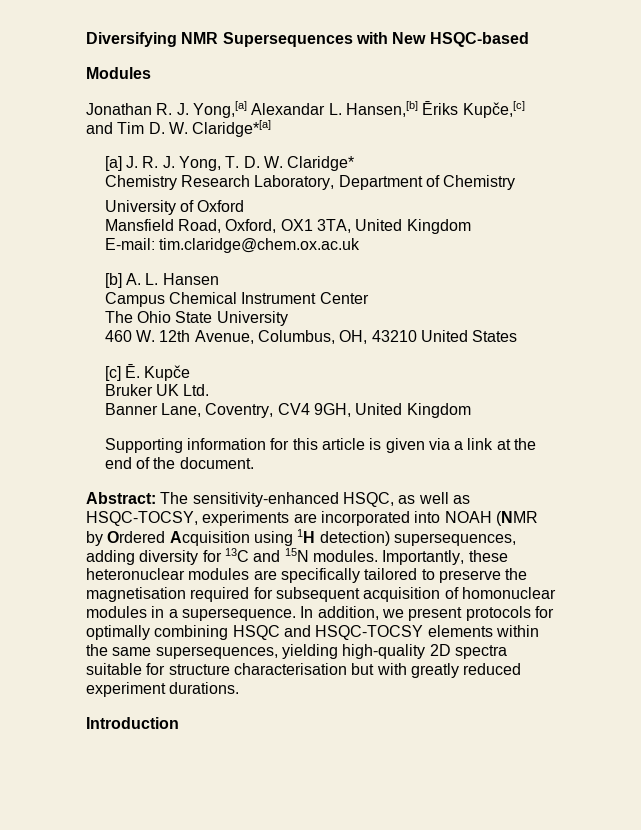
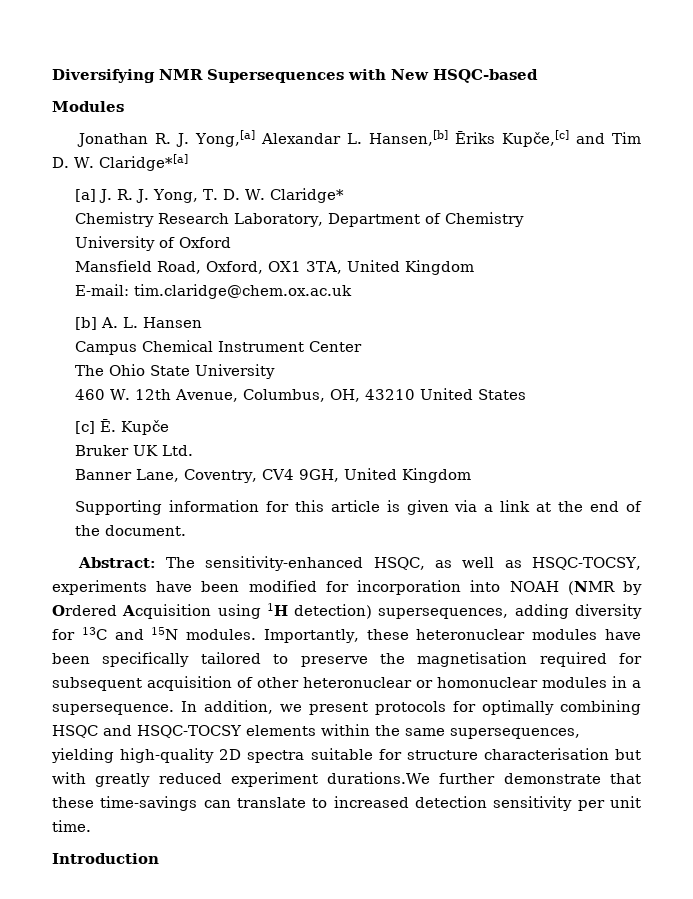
[293,511,410,526] are incorporated -> [156,580,462,595] have been modified for incorporation
[253,570,277,580] are -> [605,629,642,640] [52,653,90,664] have been
(459, 593) none -> [257,677,433,688] other heteronuclear or
[169,682,240,694] durations. -> [327,772,642,784] [52,796,641,811] [52,820,91,832] durations.We further demonstrate that these time-savings can translate to increased detection sensitivity per unit time.

